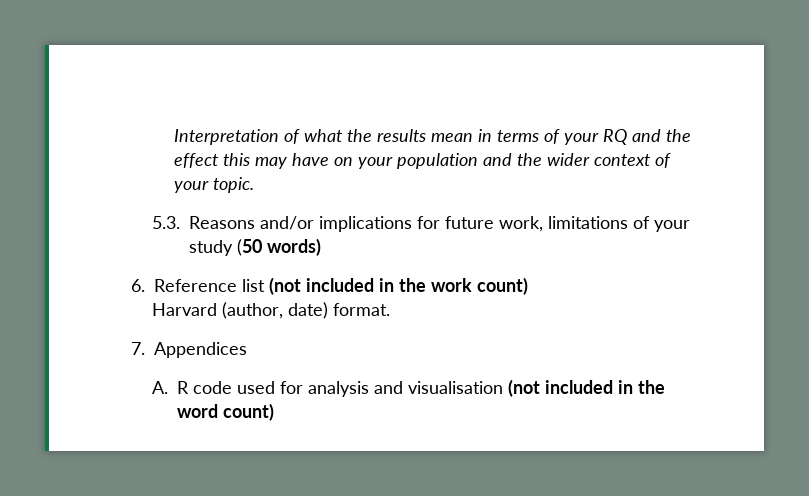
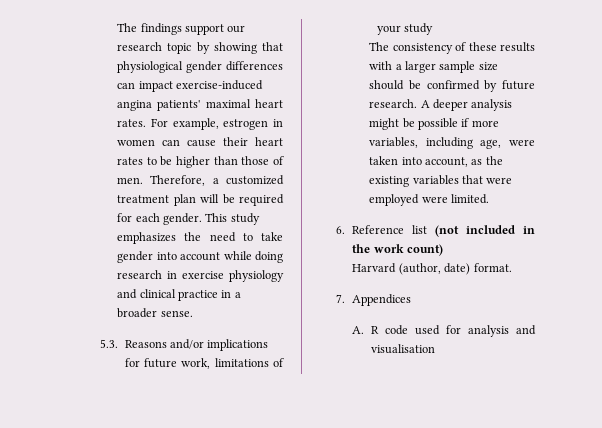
[173,129,691,145] [173,153,671,169] [173,177,254,193] Interpretation of what the results mean in terms of your RQ and the effect this may have on your population and the wider context of your topic. -> [117,23,246,35] [117,42,284,54] [117,61,283,73] [117,80,263,92] [117,99,283,111] [117,118,284,130] [117,137,284,147] [117,156,284,168] [117,175,284,186] [117,194,285,206] [117,213,260,225] [117,232,284,244] [117,251,284,263] [117,270,284,282] [117,289,241,301] [117,308,193,318] The findings support our research topic by showing that physiological gender differences can impact exercise-induced angina patients' maximal heart rates. For example, estrogen in women can cause their heart rates to be higher than those of men. Therefore, a customized treatment plan will be required for each gender. This study emphasizes the need to take gender into account while doing research in exercise physiology and clinical practice in a broader sense.
[237,238,322,256] (50 words) -> [369,42,535,54] [369,61,498,73] [369,80,535,92] [369,99,513,111] [369,118,499,130] [369,137,535,149] [369,156,503,167] [369,175,513,187] [369,194,489,206] // The consistency of these results with a larger sample size should be confirmed by future research. A deeper analysis might be possible if more variables, including age, were taken into account, as the existing variables that were employed were limited.
[508,379,666,397] [177,403,275,421] (not included in the word count) -> (435, 349) none

